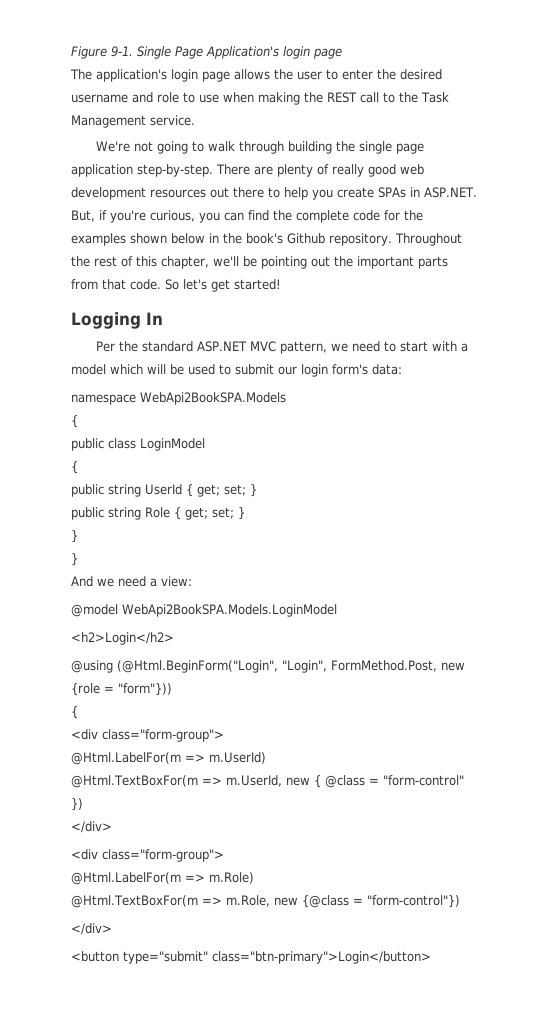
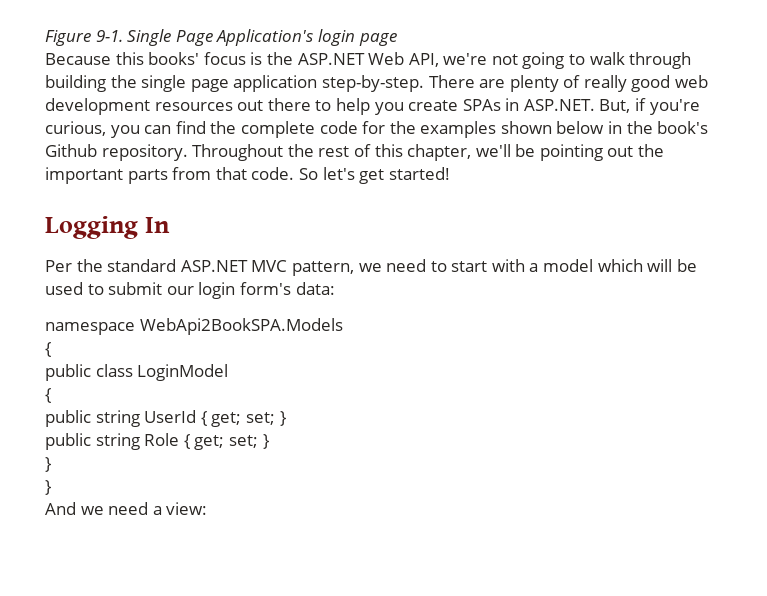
[70,69,442,82] [71,92,449,105] [71,115,195,128] [95,141,130,152] The application's login page allows the user to enter the desired username and role to use when making the REST call to the Task Management service. // We're -> [45,52,488,67] Because this books' focus is the ASP.NET Web API, we're
[71,604,337,617] [71,632,174,645] [71,660,465,673] [71,683,172,696] [71,706,78,719] [71,729,224,742] [71,752,266,765] [71,775,464,788] [71,798,83,811] [71,821,112,833] [71,849,224,862] [71,872,254,885] [71,895,460,908] [71,923,112,935] [71,951,431,964] // @model WebApi2BookSPA.Models.LoginModel // <h2>Login</h2> // @using (@Html.BeginForm("Login", "Login", FormMethod.Post, new {role = "form"})) // { // <div class="form-group"> // @Html.LabelFor(m => m.UserId) // @Html.TextBoxFor(m => m.UserId, new { @class = "form-control" }) // </div> // <div class="form-group"> // @Html.LabelFor(m => m.Role) // @Html.TextBoxFor(m => m.Role, new {@class = "form-control"}) // </div> // <button type="submit" class="btn-primary">Login</button> -> (208, 508) none

